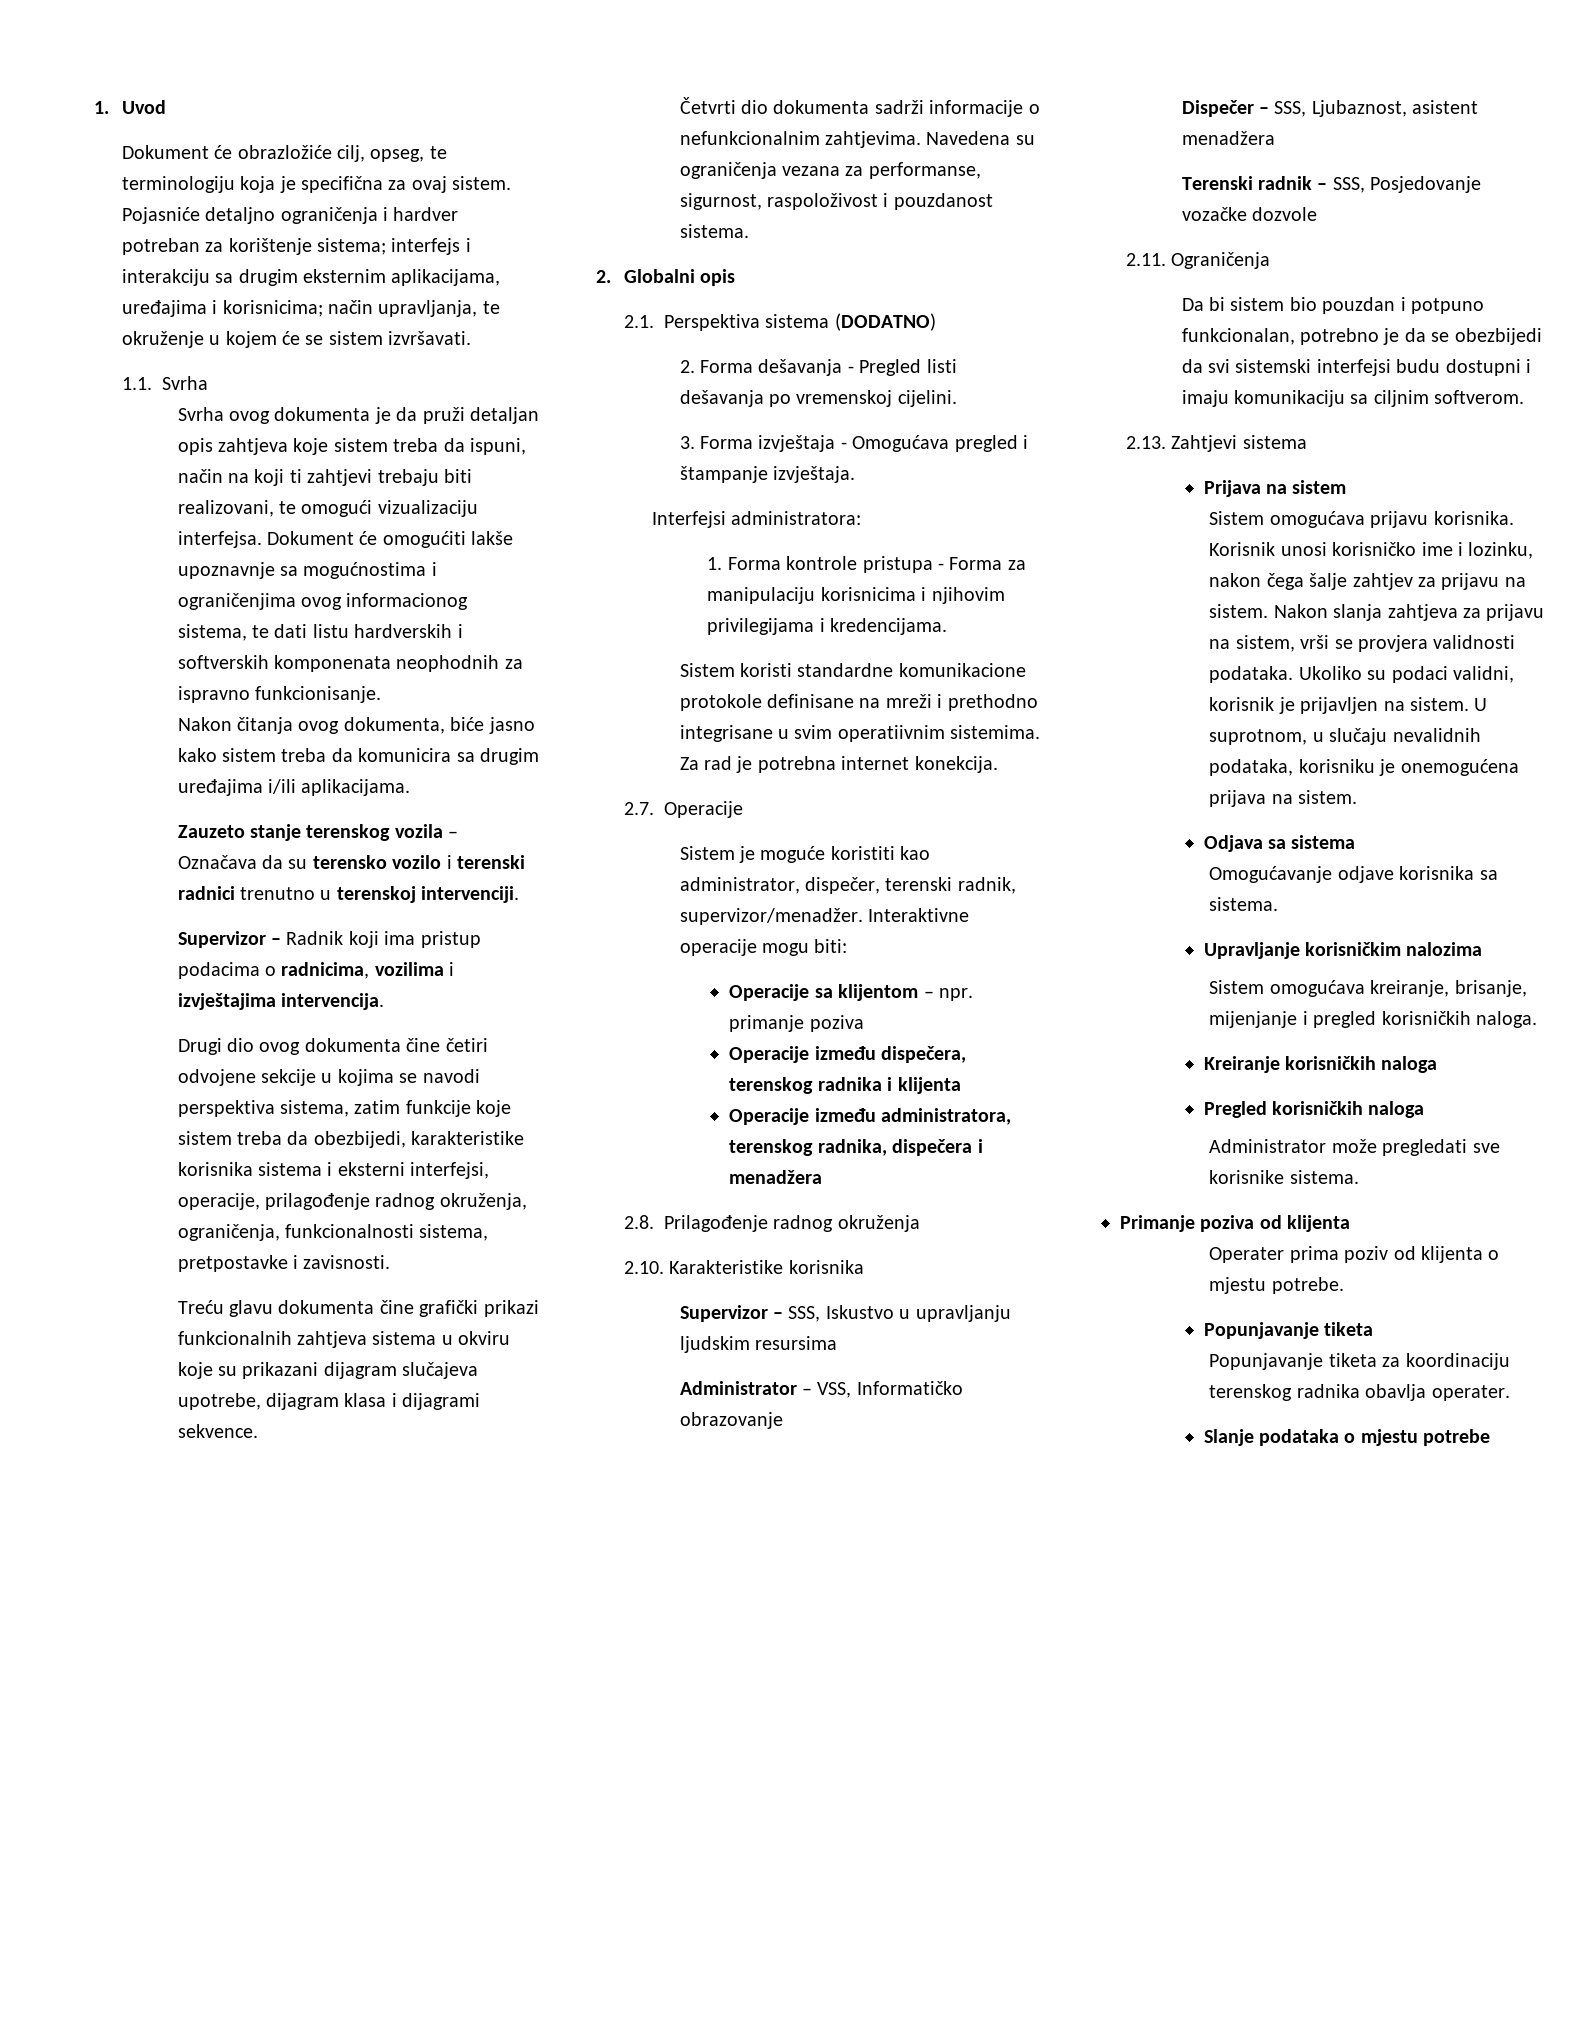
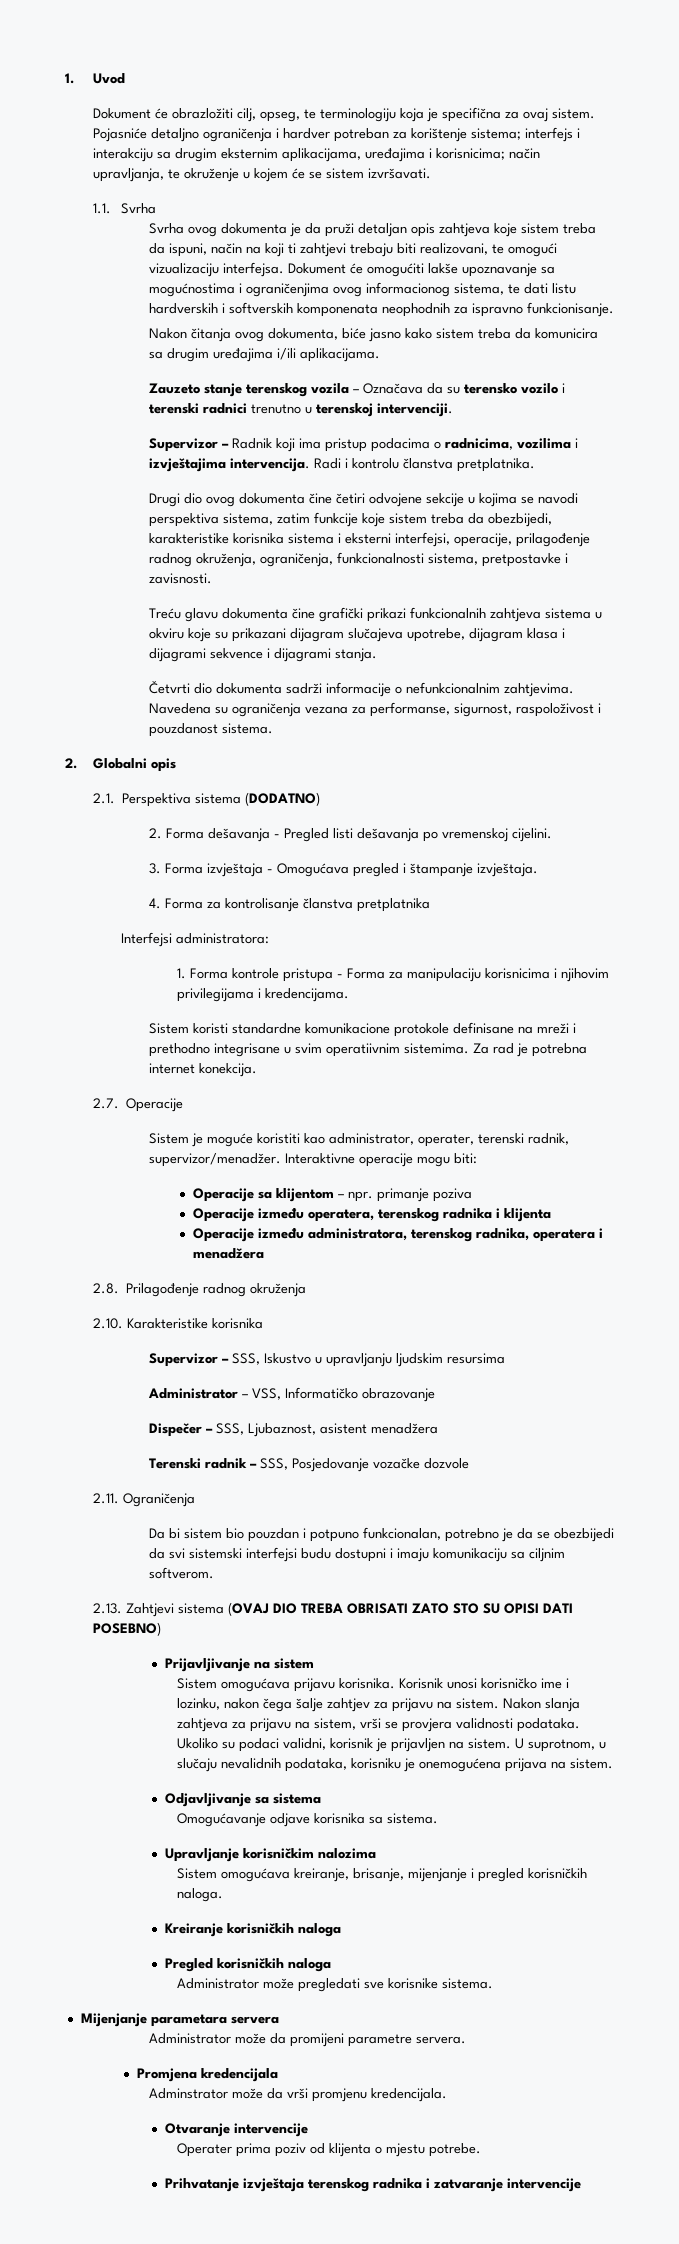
[237,145,332,159] obrazložiće -> [171,108,233,119] obrazložiti
[177,562,275,579] upoznavnje -> [461,263,537,277] upoznavanje
(384, 1001) none -> [313,458,535,472] Radi i kontrolu članstva pretplatnika.
[177,1424,258,1438] sekvence. -> [209,648,377,662] sekvence i dijagrami stanja.
(855, 474) none -> [148,898,430,912] // 4. Forma za kontrolisanje članstva pretplatnika
[804,877,880,894] dispečer, -> [417,1134,474,1147] operater,
[881,1046,967,1063] dispečera, -> [307,1209,374,1222] operatera,
[892,1139,973,1156] dispečera -> [532,1229,595,1242] operatera
[1203,480,1261,497] // Prijava -> [227,1602,573,1616] [92,1622,161,1636] [164,1658,250,1672] (OVAJ DIO TREBA OBRISATI ZATO STO SU OPISI DATI POSEBNO) // Prijavljivanje
[1203,835,1263,852] Odjava -> [164,1793,251,1807] Odjavljivanje
[1120,1215,1351,1232] Primanje poziva od klijenta -> [80,2013,279,2027] [148,2033,466,2047] [136,2068,278,2082] [148,2088,447,2102] [164,2123,308,2137] Mijenjanje parametara servera // Administrator može da promijeni parametre servera. // Promjena kredencijala // Adminstrator može da vrši promjenu kredencijala. // Otvaranje intervencije
[1203,1322,1373,1339] [1209,1353,1510,1370] [1209,1384,1510,1401] [1203,1429,1491,1446] Popunjavanje tiketa // Popunjavanje tiketa za koordinaciju terenskog radnika obavlja operater. // Slanje podataka o mjestu potrebe -> [164,2178,581,2192] Prihvatanje izvještaja terenskog radnika i zatvaranje intervencije

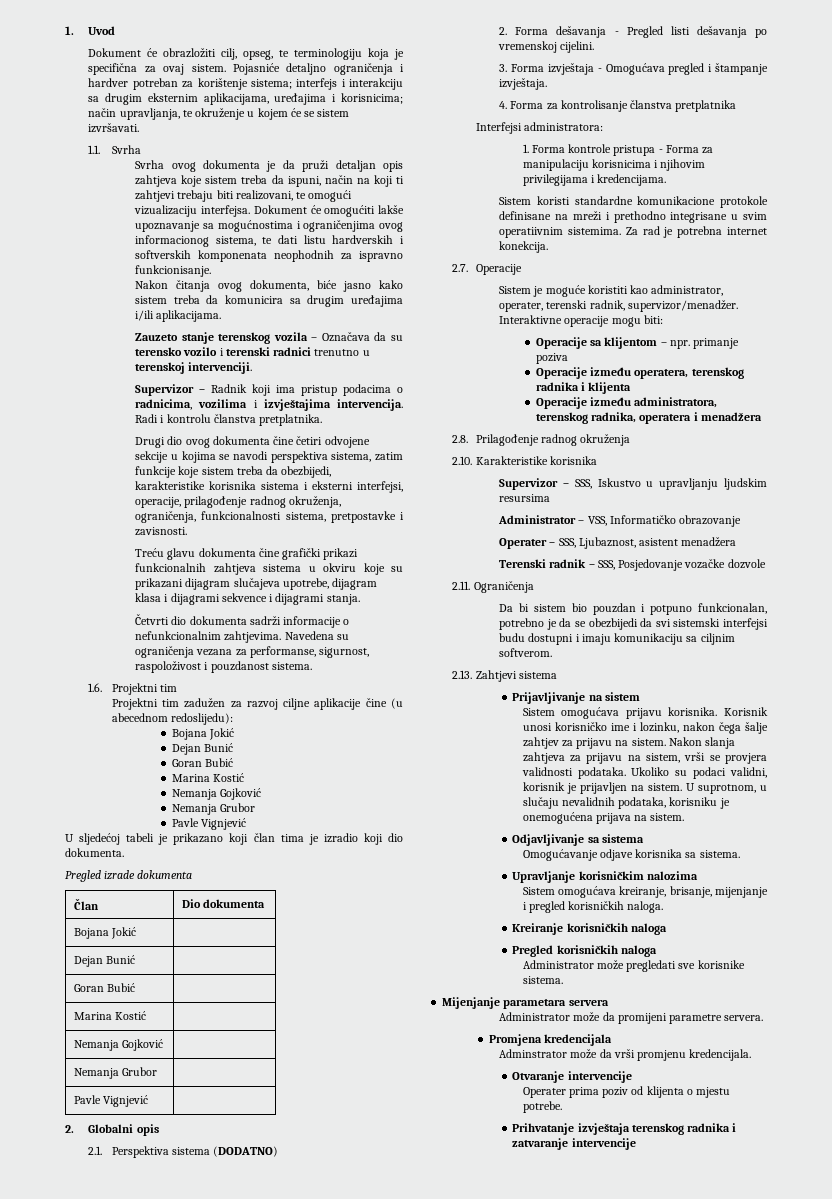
(273, 728) none -> [88,683,178,695] [111,698,403,710] [111,713,234,725] [171,728,235,740] [171,743,234,755] [171,758,234,767] [171,773,245,782] [171,788,262,800] [171,803,256,815] [171,818,247,830] [65,833,403,845] [65,848,124,857] [65,870,193,882] [73,898,99,910] [181,899,266,908] [73,927,137,939] [73,955,136,967] [73,983,136,992] [73,1011,147,1020] [73,1039,164,1051] [73,1067,158,1079] [73,1095,149,1107] // 1.6. Projektni tim // Projektni tim zadužen za razvoj ciljne aplikacije čine (u abecednom redoslijedu): // Bojana Jokić // Dejan Bunić // Goran Bubić // Marina Kostić // Nemanja Gojković // Nemanja Grubor // Pavle Vignjević // U sljedećoj tabeli je prikazano koji član tima je izradio koji dio dokumenta. // Pregled izrade dokumenta // Član | Dio dokumenta // Bojana Jokić | // Dejan Bunić | // Goran Bubić | // Marina Kostić | // Nemanja Gojković | // Nemanja Grubor | // Pavle Vignjević |
[148,1423,202,1437] Dispečer -> [499,538,548,549] Operater
[227,1602,573,1616] [92,1622,161,1636] (OVAJ DIO TREBA OBRISATI ZATO STO SU OPISI DATI POSEBNO) -> (557, 675) none

